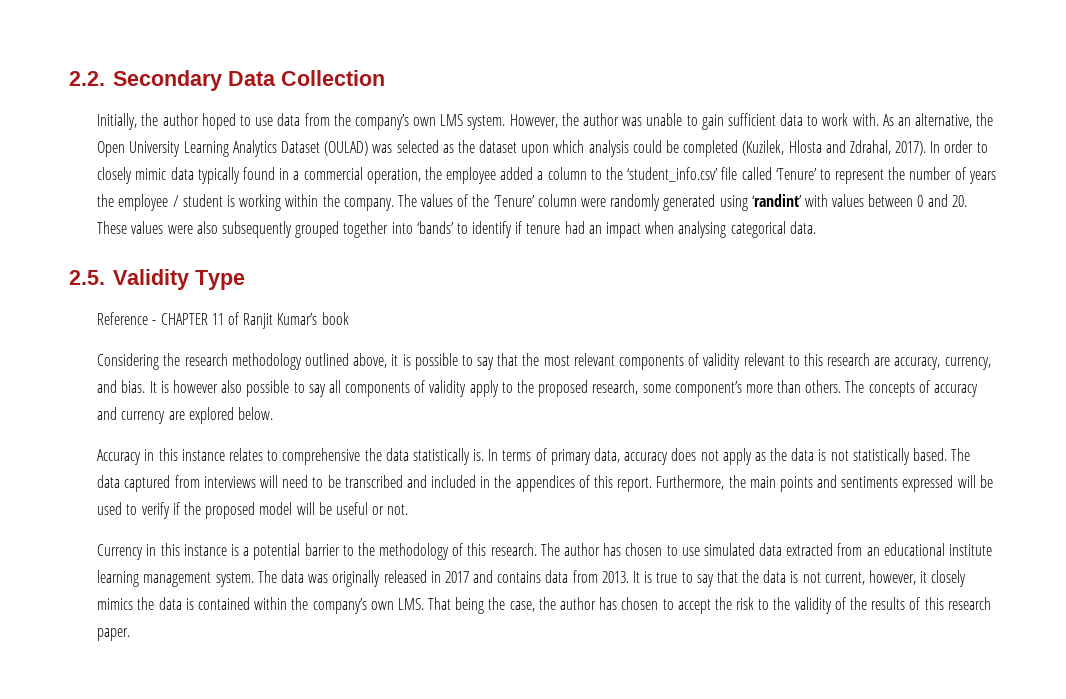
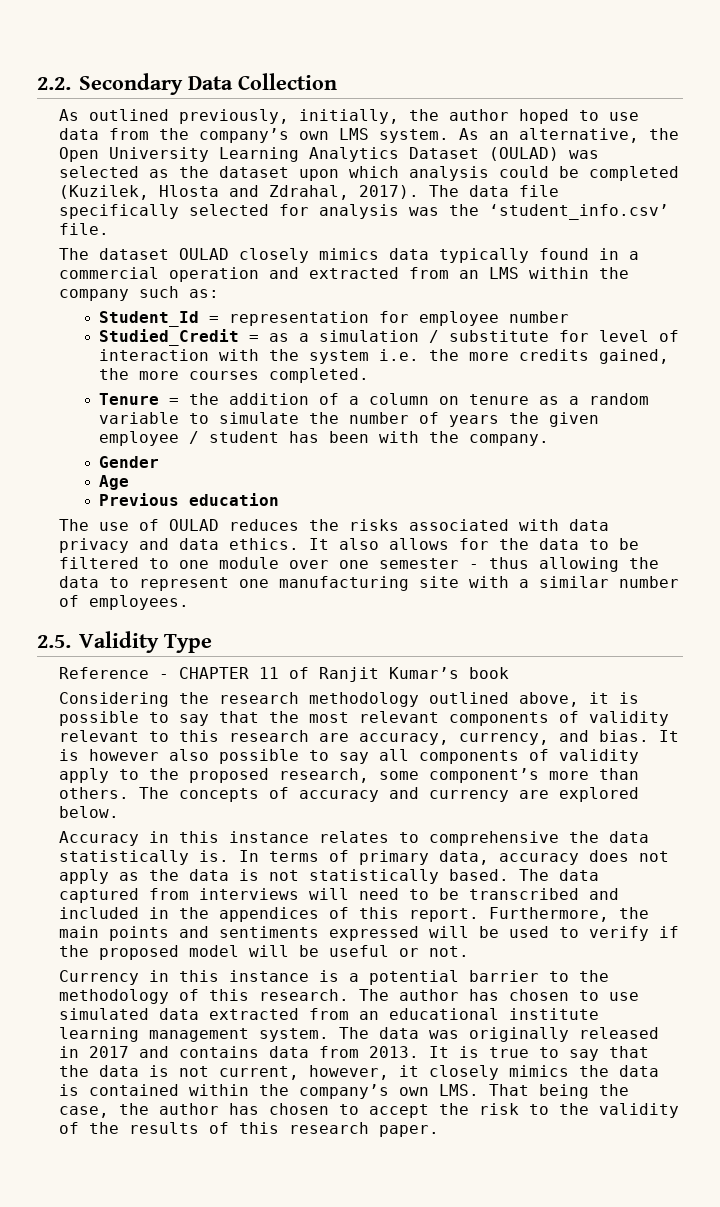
[97,113,138,130] Initially, -> [59,109,400,124] As outlined previously, initially,
[509,113,879,130] However, the author was unable to gain sufficient data to work with. -> (450, 136) none
[930,140,988,153] [97,167,167,184] In order to closely mimic -> [429,185,560,197] [59,204,670,220] [59,223,110,235] [59,248,380,263] The data file specifically selected for analysis was the ‘student_info.csv’ file. // The dataset OULAD closely mimics
[366,167,885,184] operation, the employee added a column to the ‘student_info.csv’ file called ‘Tenure’ to represent -> [169,267,630,282] [59,286,220,301] [99,311,570,327] [99,329,680,346] [99,349,670,364] [99,368,370,383] [99,393,650,405] [99,412,300,424] operation and extracted from an LMS within the company such as: // Student_Id = representation for employee number // Studied_Credit = as a simulation / substitute for level of interaction with the system i.e. the more credits gained, the more courses completed. // Tenure = the addition of a column on tenure as a random variable to simulate
(115, 200) none -> [549,412,600,427] given
[226,194,319,211] is working within -> [289,431,420,443] has been with
[397,194,967,211] [97,221,816,238] The values of the ‘Tenure’ column were randomly generated using ‘randint’ with values between 0 and 20. These values were also subsequently grouped together into ‘bands’ to identify if tenure had an impact when analysing categorical data. -> [99,456,160,468] [99,475,130,490] [99,493,280,506] [59,519,610,531] [59,538,640,553] [59,557,660,572] [59,576,680,591] [59,595,190,610] // Gender // Age // Previous education // The use of OULAD reduces the risks associated with data privacy and data ethics. It also allows for the data to be filtered to one module over one semester - thus allowing the data to represent one manufacturing site with a similar number of employees.

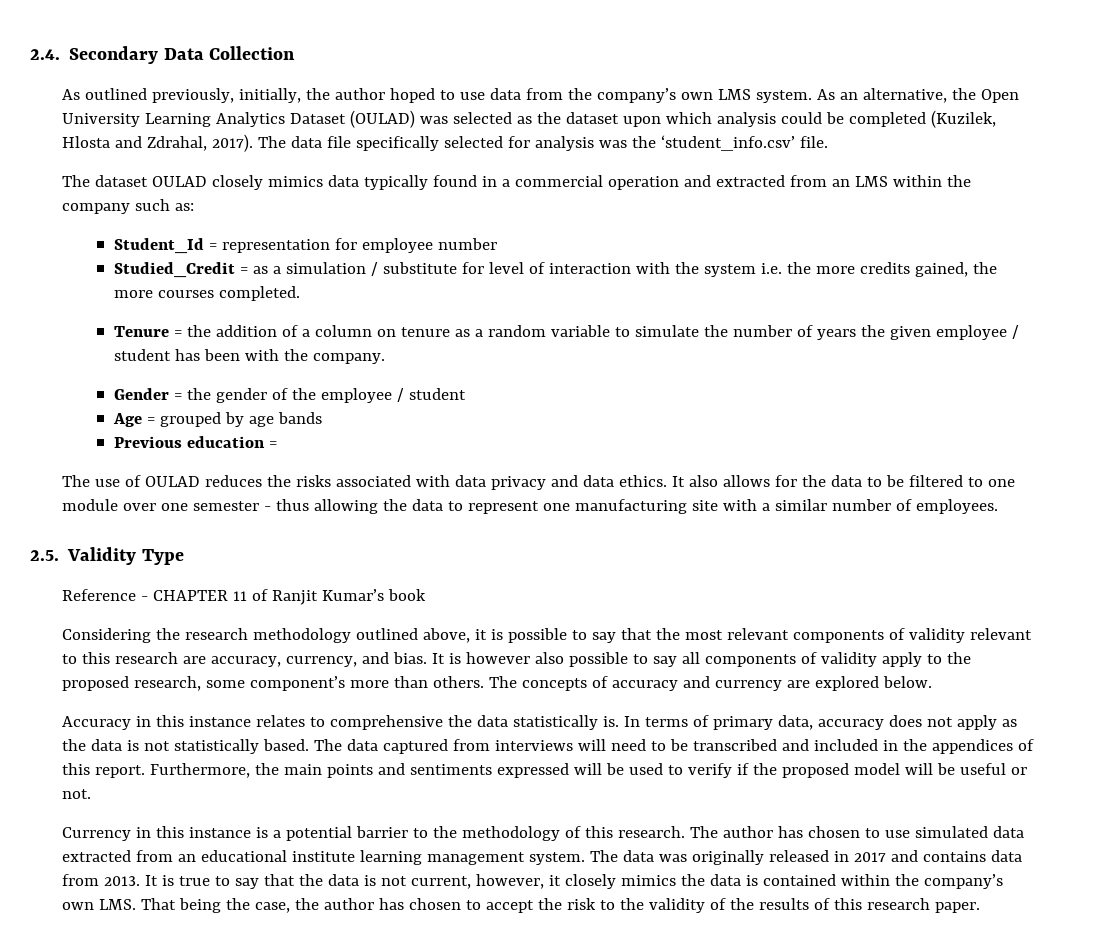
[37,77,71,90] 2.2. -> [30,49,60,60] 2.4.
[99,475,130,490] // Age -> [173,388,466,403] [112,412,322,427] = the gender of the employee / student // Age = grouped by age bands
(280, 499) none -> [268,441,277,448] =

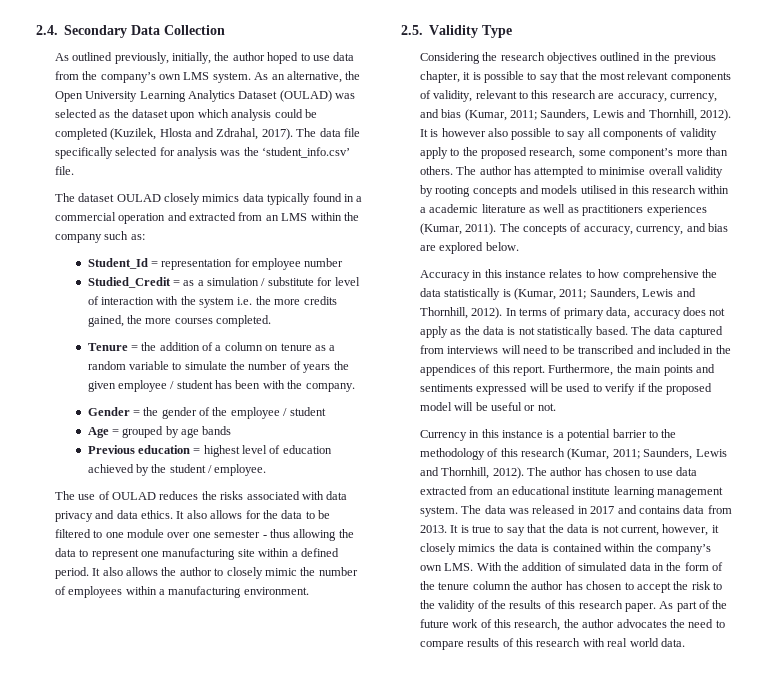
(277, 444) none -> [203,445,332,457] [87,464,267,476] highest level of education achieved by the student / employee.
[722,499,998,514] [30,547,184,565] [61,589,426,605] [61,628,470,643] with a similar number of employees. // 2.5. Validity Type // Reference - CHAPTER 11 of Ranjit Kumar’s book // Considering the research methodology outlined above, -> [258,548,339,557] [54,567,358,579] [54,586,309,598] [401,25,513,38] [419,52,716,64] [419,71,460,83] within a defined period. It also allows the author to closely mimic the number of employees within a manufacturing environment. // 2.5. Validity Type // Considering the research objectives outlined in the previous chapter,
[908,628,965,643] validity -> [433,90,473,102] validity,
[392,652,427,664] bias. -> [441,109,731,121] bias (Kumar, 2011; Saunders, Lewis and Thornhill, 2012).
[521,676,782,691] concepts of accuracy and currency -> [479,166,723,178] [419,185,730,197] [419,204,707,216] [419,223,728,235] author has attempted to minimise overall validity by rooting concepts and models utilised in this research within a academic literature as well as practitioners experiences (Kumar, 2011). The concepts of accuracy, currency, and bias
(325, 722) none -> [598,269,620,278] how
[602,716,619,727] is. -> [502,288,696,300] [419,307,503,319] is (Kumar, 2011; Saunders, Lewis and Thornhill, 2012).
[617,826,685,838] research. -> [521,448,727,460] [419,467,524,479] research (Kumar, 2011; Saunders, Lewis and Thornhill, 2012).
[914,826,988,838] simulated -> (673, 473) none
[691,850,764,865] originally -> (530, 511) none
[140,898,290,913] That being the case, -> [476,562,724,571] [419,581,511,590] With the addition of simulated data in the form of the tenure column
(980, 907) none -> [659,600,728,612] [419,619,725,631] [419,638,685,650] As part of the future work of this research, the author advocates the need to compare results of this research with real world data.

